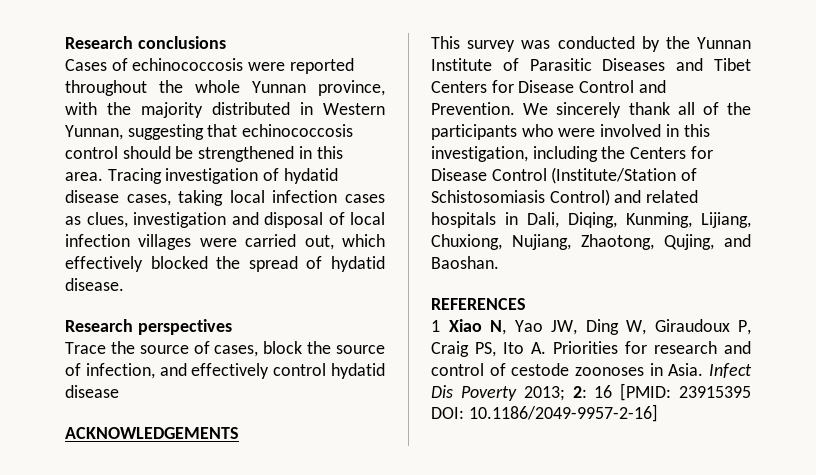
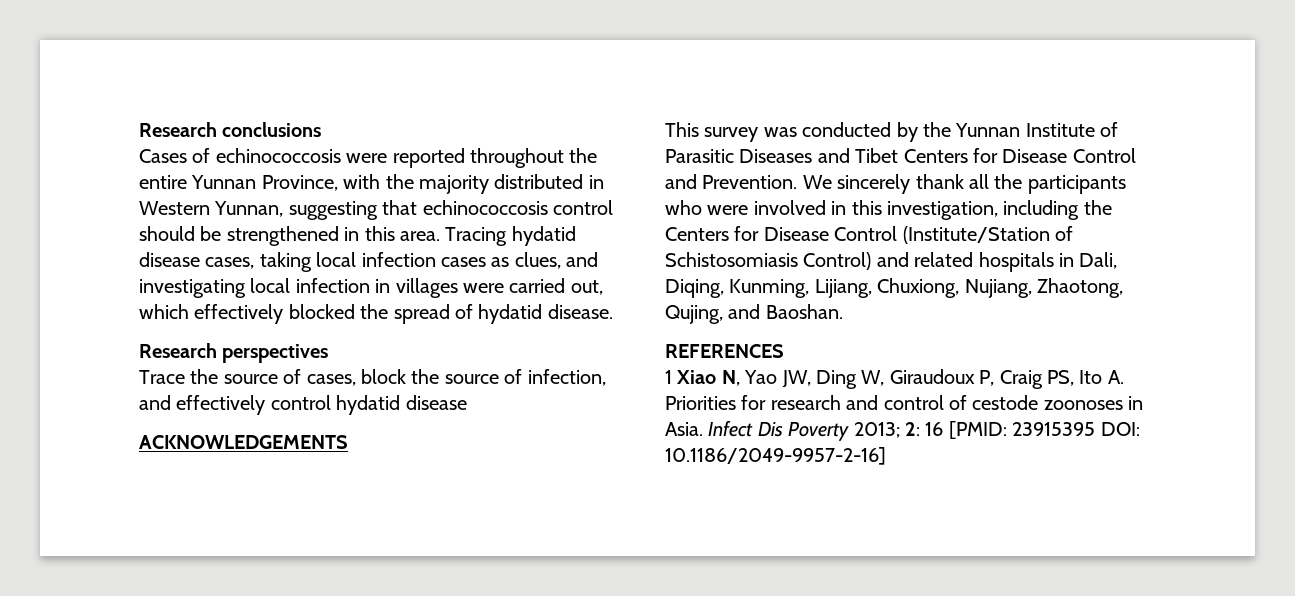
[195,80,385,96] whole Yunnan province, -> [139,175,338,191] entire Yunnan Province,
[165,168,280,184] investigation of -> (508, 236) none
[133,212,385,228] [65,234,130,247] investigation and disposal of local infection -> [566,252,599,267] [139,278,391,298] and investigating local infection in
[702,102,719,115] of -> (989, 181) none

